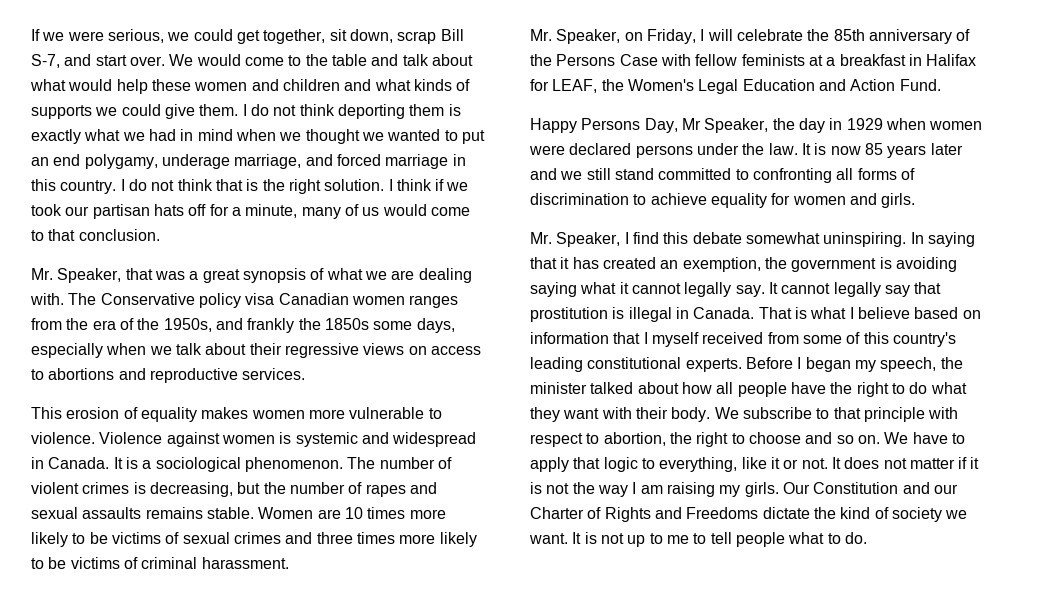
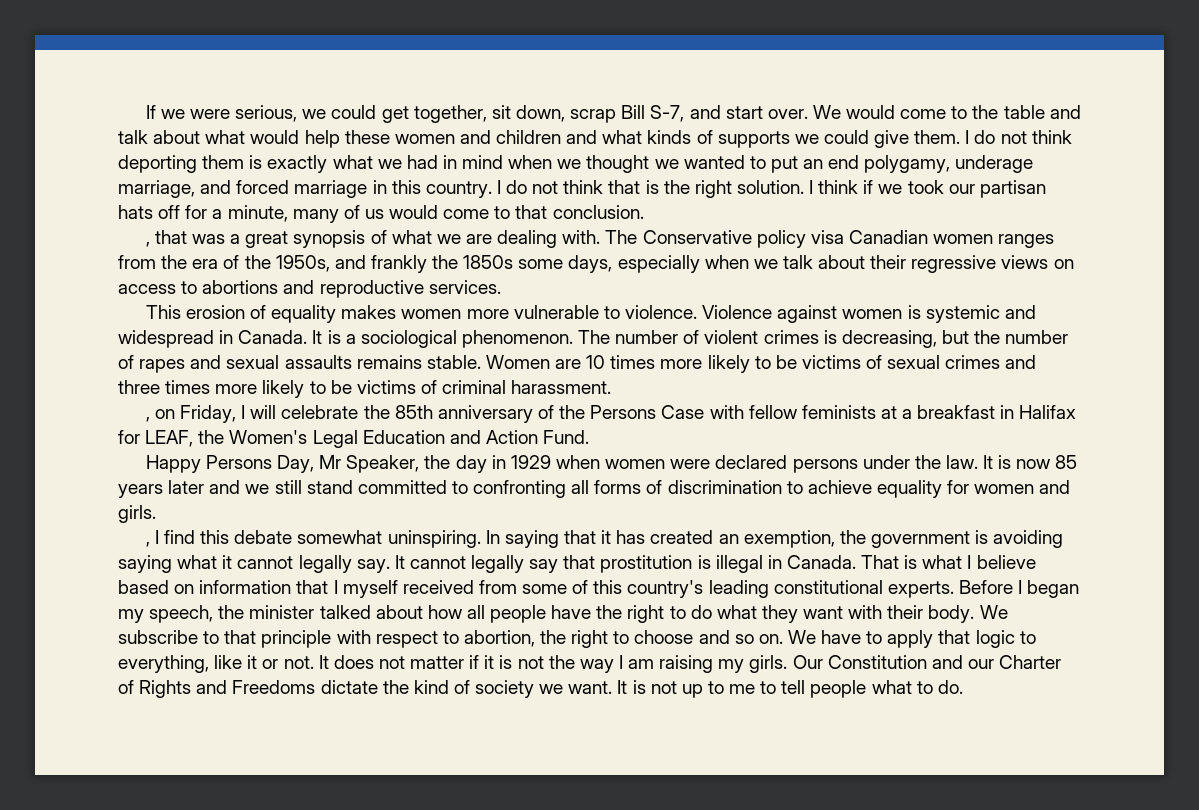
[31,268,122,283] Mr. Speaker, -> [145,242,150,247] ,
[530,29,621,44] Mr. Speaker, -> [145,417,150,422] ,
[530,232,621,247] Mr. Speaker, -> [145,542,150,547] ,

